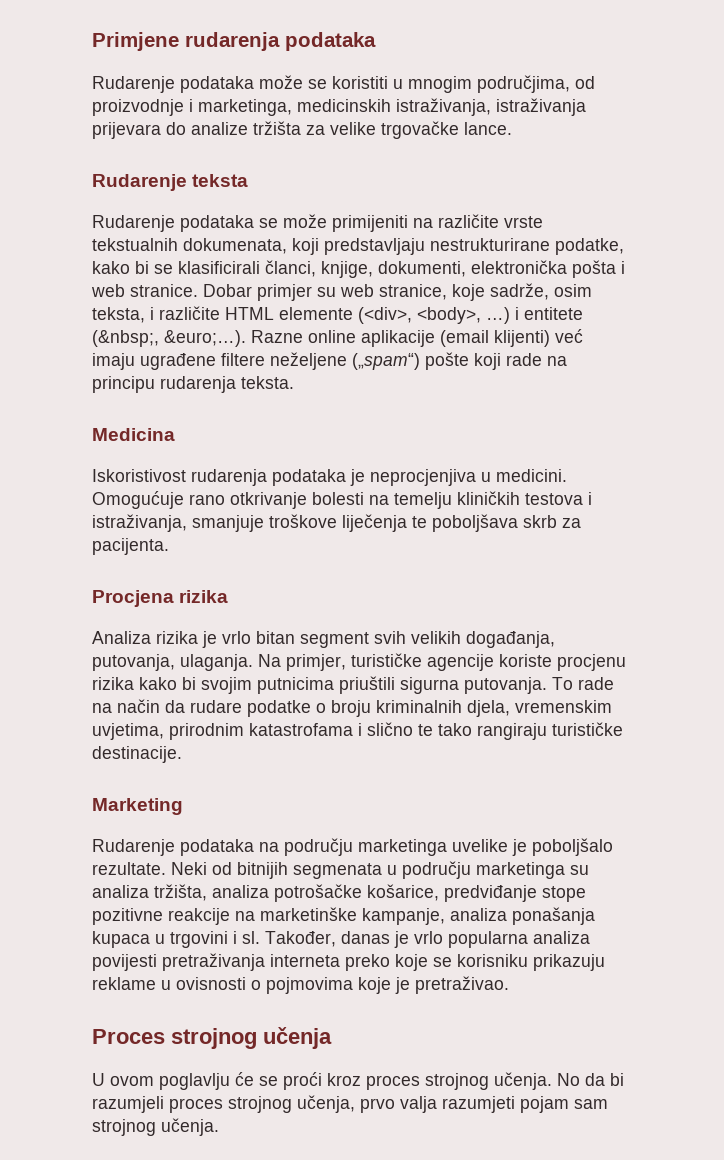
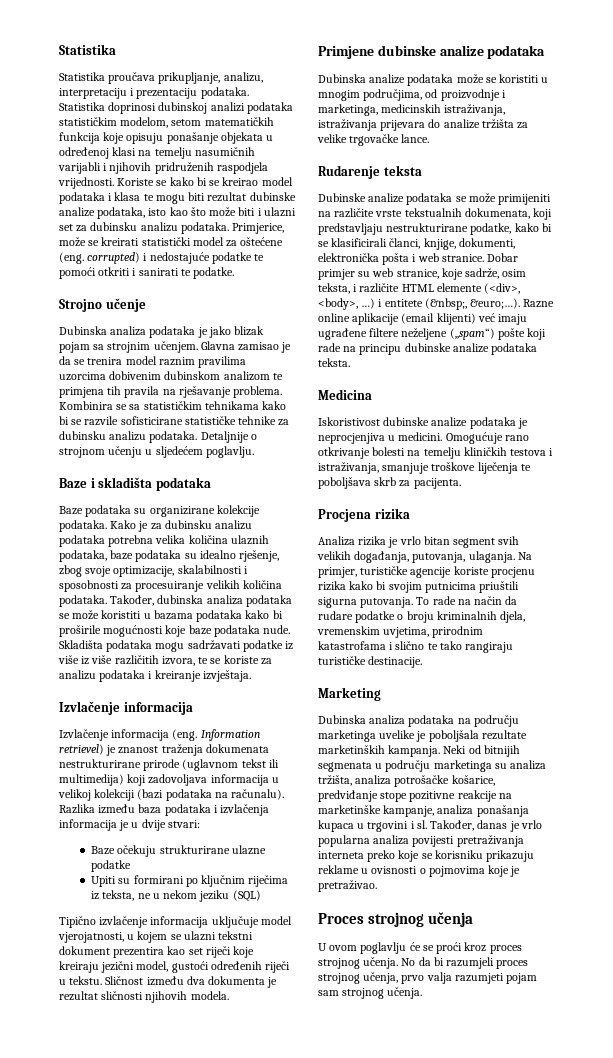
[92,32,376,51] [92,76,175,93] Primjene rudarenja podataka // Rudarenje -> [59,44,116,55] [59,72,263,84] [59,87,249,99] [59,102,293,114] [59,117,274,128] [59,132,274,144] [59,147,255,159] [58,162,268,174] [58,177,293,189] [59,192,296,204] [59,207,296,219] [59,222,285,234] [59,237,284,247] [59,252,265,264] [59,267,235,279] [59,298,146,312] [59,326,265,338] [59,341,292,353] [59,356,247,368] [59,371,283,381] [59,386,283,398] [59,401,287,410] [59,416,290,426] [59,431,257,443] [59,446,254,458] [59,477,211,491] [59,505,260,517] [59,520,253,532] [59,535,269,547] [59,550,280,562] [59,565,248,577] [59,580,282,592] [59,595,292,607] [59,610,283,622] [59,625,291,637] [59,640,294,652] [58,655,272,666] [59,670,251,682] [59,701,193,715] [59,729,260,741] [59,744,269,756] [59,759,279,771] [59,774,279,786] [58,789,285,801] [59,804,270,816] [59,819,200,831] [91,845,266,857] [91,860,132,872] [91,875,289,887] [91,890,261,902] [59,916,292,928] [58,931,254,943] [59,946,255,958] [59,961,291,973] [59,976,278,988] [59,991,229,1003] [318,45,546,59] [318,74,406,84] Statistika // Statistika proučava prikupljanje, analizu, interpretaciju i prezentaciju podataka. Statistika doprinosi dubinskoj analizi podataka statističkim modelom, setom matematičkih funkcija koje opisuju ponašanje objekata u određenoj klasi na temelju nasumičnih varijabli i njihovih pridruženih raspodjela vrijednosti. Koriste se kako bi se kreirao model podataka i klasa te mogu biti rezultat dubinske analize podataka, isto kao što može biti i ulazni set za dubinsku analizu podataka. Primjerice, može se kreirati statistički model za oštećene (eng. corrupted) i nedostajuće podatke te pomoći otkriti i sanirati te podatke. // Strojno učenje // Dubinska analiza podataka je jako blizak pojam sa strojnim učenjem. Glavna zamisao je da se trenira model raznim pravilima uzorcima dobivenim dubinskom analizom te primjena tih pravila na rješavanje problema. Kombinira se sa statističkim tehnikama kako bi se razvile sofisticirane statističke tehnike za dubinsku analizu podataka. Detaljnije o strojnom učenju u sljedećem poglavlju. // Baze i skladišta podataka // Baze podataka su organizirane kolekcije podataka. Kako je za dubinsku analizu podataka potrebna velika količina ulaznih podataka, baze podataka su idealno rješenje, zbog svoje optimizacije, skalabilnosti i sposobnosti za procesuiranje velikih količina podataka. Također, dubinska analiza podataka se može koristiti u bazama podataka kako bi proširile mogućnosti koje baze podataka nude. Skladišta podataka mogu sadržavati podatke iz više iz više različitih izvora, te se koriste za analizu podataka i kreiranje izvještaja. // Izvlačenje informacija // Izvlačenje informacija (eng. Information retrievel) je znanost traženja dokumenata nestrukturirane prirode (uglavnom tekst ili multimedija) koji zadovoljava informacija u velikoj kolekciji (bazi podataka na računalu). Razlika između baza podataka i izvlačenja informacija je u dvije stvari: // Baze očekuju strukturirane ulazne podatke // Upiti su formirani po ključnim riječima iz teksta, ne u nekom jeziku (SQL) // Tipično izvlačenje informacija uključuje model vjerojatnosti, u kojem se ulazni tekstni dokument prezentira kao set riječi koje kreiraju jezični model, gustoći određenih riječi u tekstu. Sličnost između dva dokumenta je rezultat sličnosti njihovih modela. // Primjene dubinske analize podataka // Dubinska analize
[92,215,175,232] Rudarenje -> [318,193,405,203] Dubinske analize
[160,376,236,393] rudarenja -> [404,343,538,355] dubinske analize podataka
[191,469,267,486] rudarenja -> [383,417,468,427] dubinske analize
[92,839,175,856] Rudarenje -> [318,715,406,725] Dubinska analiza
[532,838,613,856] [92,862,166,875] poboljšalo rezultate. -> [428,730,527,742] [318,745,441,757] poboljšala rezultate marketinških kampanja.

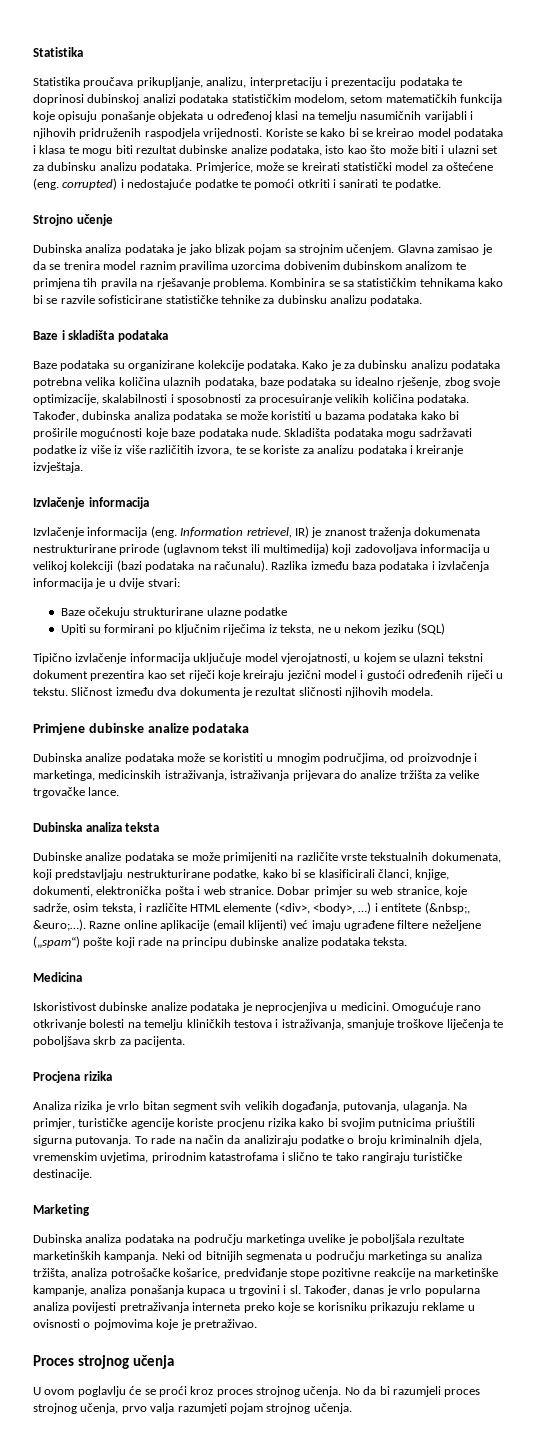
[200,87,249,99] [59,102,105,111] podataka. Statistika -> [399,77,462,88] podataka te
[200,431,257,443] [59,446,254,458] Detaljnije o strojnom učenju u sljedećem poglavlju. -> (423, 300) none
[59,744,104,755] retrievel) -> [246,526,309,538] retrievel, IR)
[136,961,169,972] model, -> [324,670,364,679] model i
[318,165,380,179] Rudarenje -> [33,822,122,832] Dubinska analiza
[318,611,353,620] rudare -> [243,1135,298,1146] analiziraju
[318,990,339,996] sam -> (263, 1408) none

